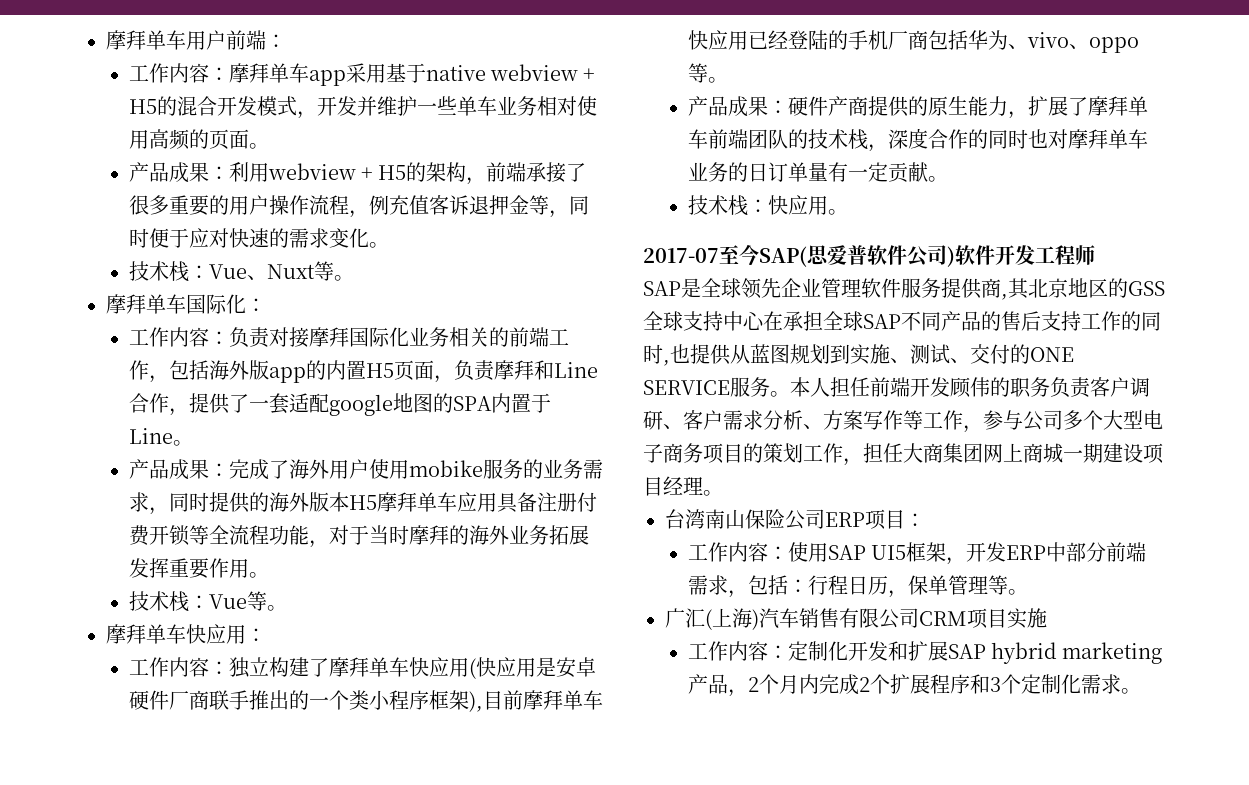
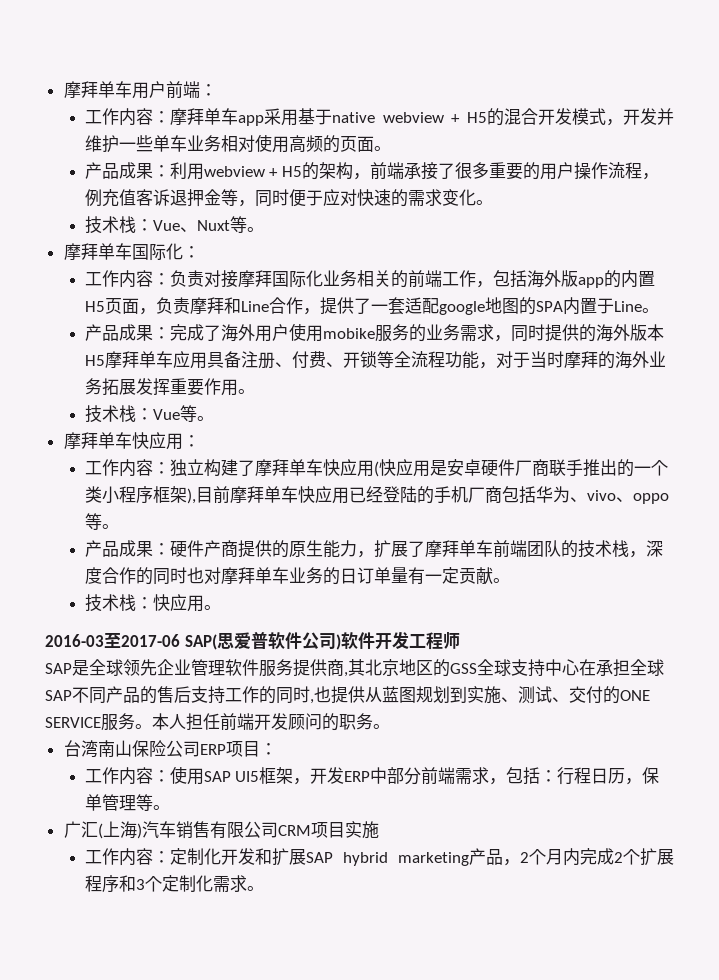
[576,492,597,512] [128,525,150,546] 付费 -> [274,351,343,369] 、付费、
[643,244,759,266] 2017-07至今 -> [45,633,180,648] 2016-03至2017-06
[970,377,1150,398] [643,410,1163,433] [643,443,1164,466] [643,476,703,496] 伟的职务负责客户调研、客户需求分析、方案写作等工作，参与公司多个大型电子商务项目的策划工作，担任大商集团网上商城一期建设项目经理 -> [305,713,373,731] 问的职务

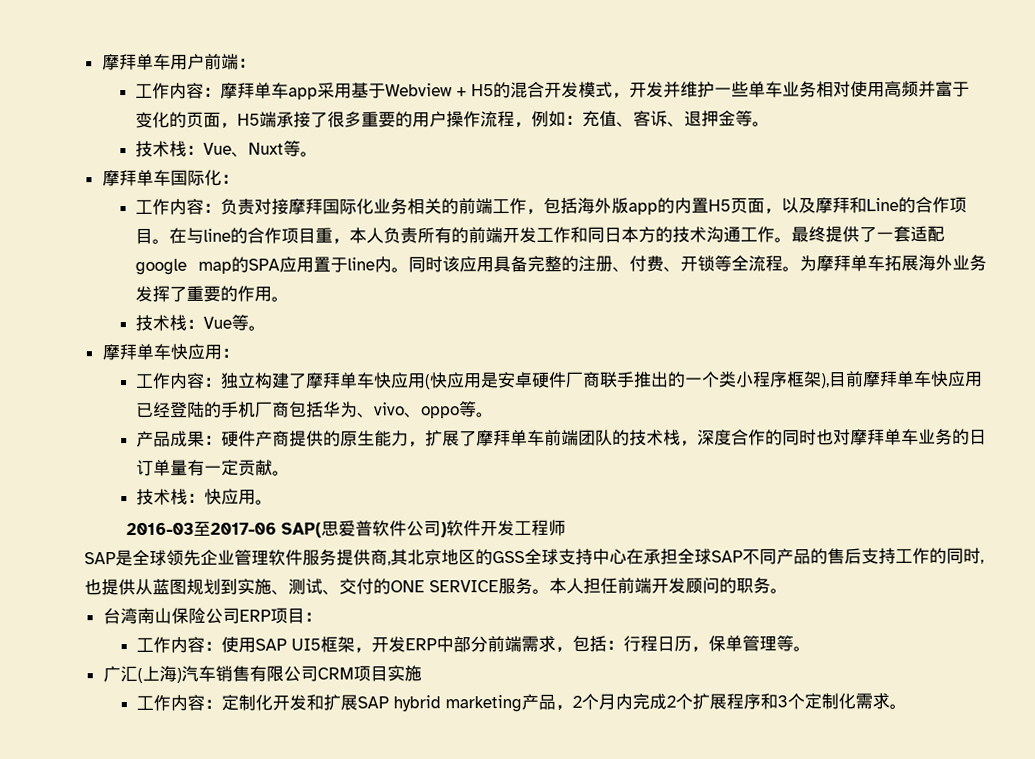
[331,112,444,123] native webview -> [385,83,454,97] Webview
[322,135,391,153] [84,162,388,180] 的页面。 // 产品成果：利用webview + H5的架构，前 -> [918,80,971,97] [135,111,261,129] 并富于变化的页面，H5
[101,189,476,207] 充值客诉退押金等，同时便于应对快速的需求变化 -> [548,110,754,127] 如：充值、客诉、退押金等
[155,297,190,314] 负责 -> [781,197,817,214] 以及
[268,297,320,315] 合作， -> [898,196,968,214] [135,226,827,245] 的合作项目。在与line的合作项目重，本人负责所有的前端开发工作和同日本方的技术沟通工作。最终
[484,297,659,315] [84,323,664,342] [84,351,173,368] 地图的SPA内置于Line。 // 产品成果：完成了海外用户使用mobike服务的业务需求，同时提供的海外版本H5摩拜单车 -> [198,256,460,274] map的SPA应用置于line内。同时该
(241, 359) none -> [527,255,579,272] 完整的
[444,351,666,369] [84,378,204,396] 功能，对于当时摩拜的海外业务拓展发挥重要 -> [782,254,987,272] [135,285,239,302] 。为摩拜单车拓展海外业务发挥了重要的

